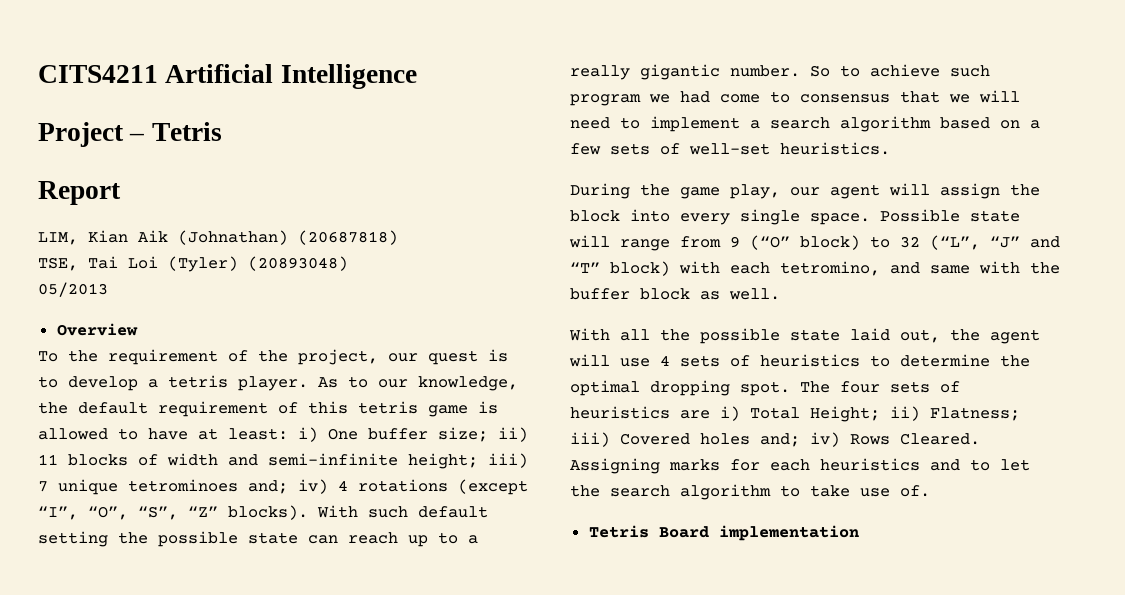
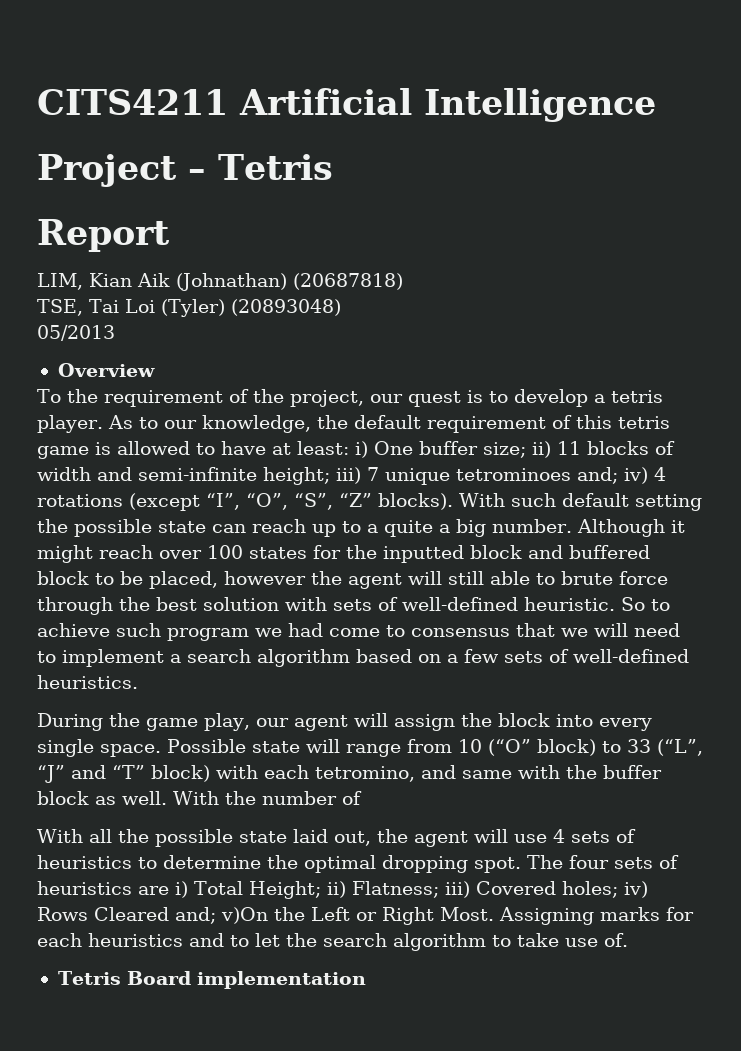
[570,64,800,80] really gigantic number. -> [384,519,685,537] [37,545,650,563] [37,571,668,589] [37,597,615,615] quite a big number. Although it might reach over 100 states for the inputted block and buffered block to be placed, however the agent will still able to brute force through the best solution with sets of well-defined heuristic.
[689,143,770,155] well-set -> [573,649,689,663] well-defined
[730,236,740,248] 9 -> [457,739,482,753] 10
[900,236,920,248] 32 -> [626,739,651,753] 33
(780, 294) none -> [173,791,362,805] With the number of
[700,432,980,447] holes and; iv) Rows Cleared. -> [561,881,648,898] [37,907,494,925] holes; iv) Rows Cleared and; v)On the Left or Right Most.

